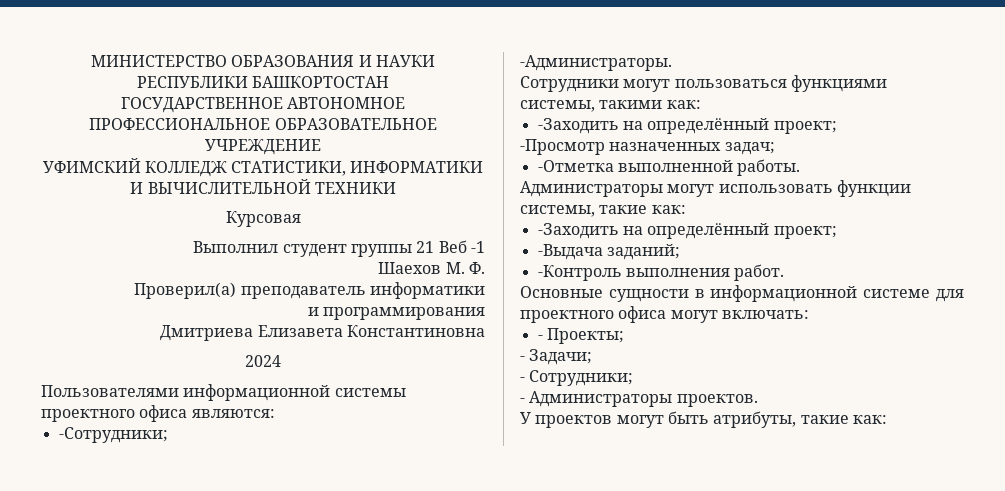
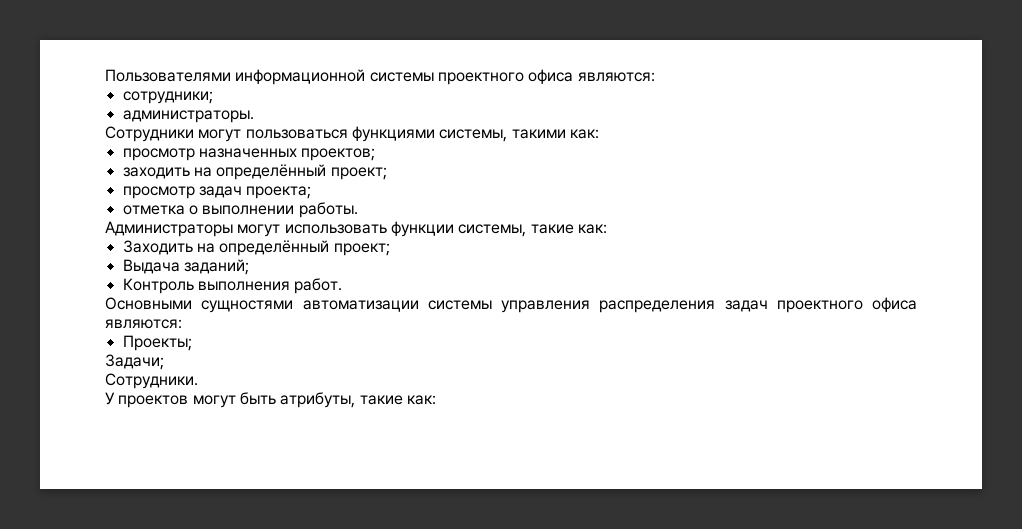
[91,55,435,67] [136,76,390,88] [120,97,406,113] [89,118,437,130] [205,139,321,155] [42,158,484,177] [130,179,396,194] [225,211,301,227] [193,240,485,257] [378,262,485,274] [134,282,485,299] [307,307,485,320] [160,325,485,341] [245,355,281,367] МИНИСТЕРСТВО ОБРАЗОВАНИЯ И НАУКИ РЕСПУБЛИКИ БАШКОРТОСТАН // ГОСУДАРСТВЕННОЕ АВТОНОМНОЕ ПРОФЕССИОНАЛЬНОЕ ОБРАЗОВАТЕЛЬНОЕ УЧРЕЖДЕНИЕ // УФИМСКИЙ КОЛЛЕДЖ СТАТИСТИКИ, ИНФОРМАТИКИ И ВЫЧИСЛИТЕЛЬНОЙ ТЕХНИКИ // Курсовая // Выполнил студент группы 21 Веб -1 // Шаехов М. Ф. // Проверил(а) преподаватель информатики // и программирования // Дмитриева Елизавета Константиновна // 2024 // -> (105, 75) none
[58,427,168,443] [520,55,672,71] -Сотрудники; // -Администраторы. -> [122,91,213,104] [122,110,254,123] сотрудники; // администраторы.
[537,118,837,134] [520,139,775,155] [537,160,733,172] -Заходить на определённый проект; // -Просмотр назначенных задач; // -Отметка выполненной -> [122,148,376,161] [122,164,387,180] [122,186,312,199] [122,205,295,215] просмотр назначенных проектов; // заходить на определённый проект; // просмотр задач проекта; // отметка о выполнении
[537,223,837,239] [537,244,603,260] -Заходить на определённый проект; // -Выдача -> [122,240,390,256] [122,259,180,274] Заходить на определённый проект; // Выдача
[537,265,622,281] -Контроль -> [122,278,194,294] Контроль
[520,285,964,302] [520,306,809,323] [537,335,543,340] Основные сущности в информационной системе для проектного офиса могут включать: // - -> [105,297,917,313] [105,319,182,329] Основными сущностями автоматизации системы управления распределения задач проектного офиса являются: //
[520,356,525,361] - -> (192, 343) none
[520,370,634,386] [520,391,758,407] - Сотрудники; // - Администраторы проектов. -> [105,373,198,389] Сотрудники.

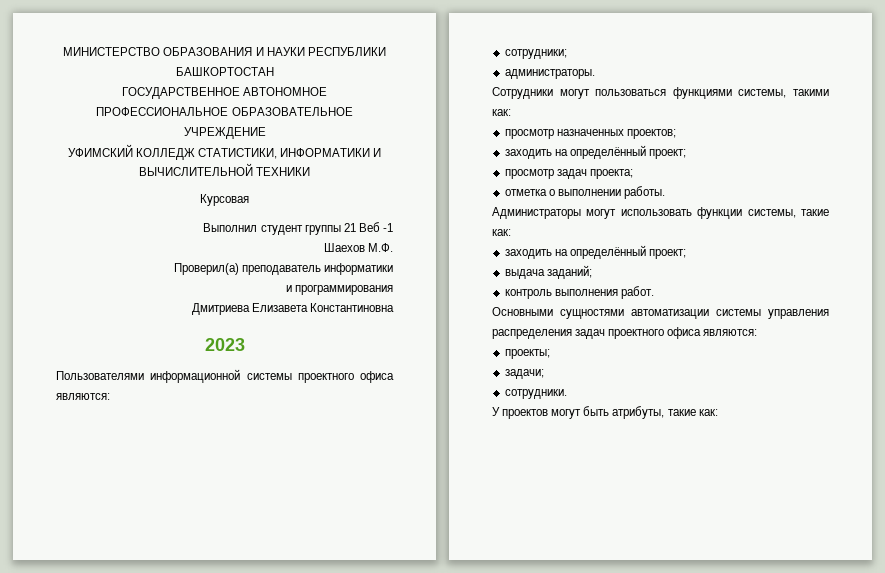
(105, 75) none -> [63,47,386,56] [175,67,274,76] [121,87,328,99] [96,107,353,116] [183,127,266,139] [67,144,382,160] [138,163,311,176] [200,194,249,206] [203,222,393,235] [323,243,393,252] [173,263,393,275] [285,285,393,295] [191,303,394,315] [204,338,245,351] МИНИСТЕРСТВО ОБРАЗОВАНИЯ И НАУКИ РЕСПУБЛИКИ БАШКОРТОСТАН // ГОСУДАРСТВЕННОЕ АВТОНОМНОЕ ПРОФЕССИОНАЛЬНОЕ ОБРАЗОВАТЕЛЬНОЕ УЧРЕЖДЕНИЕ // УФИМСКИЙ КОЛЛЕДЖ СТАТИСТИКИ, ИНФОРМАТИКИ И ВЫЧИСЛИТЕЛЬНОЙ ТЕХНИКИ // Курсовая // Выполнил студент группы 21 Веб -1 // Шаехов М.Ф. // Проверил(а) преподаватель информатики // и программирования // Дмитриева Елизавета Константиновна // 2023 //
[122,240,390,256] [122,259,180,274] Заходить на определённый проект; // Выдача -> [504,245,686,259] [504,269,545,279] заходить на определённый проект; // выдача
[122,278,194,294] Контроль -> [504,289,552,299] контроль
[122,335,192,351] [105,354,164,370] [105,373,198,389] Проекты; // Задачи; // Сотрудники. -> [504,349,550,359] [504,369,544,379] [504,389,567,399] проекты; // задачи; // сотрудники.

